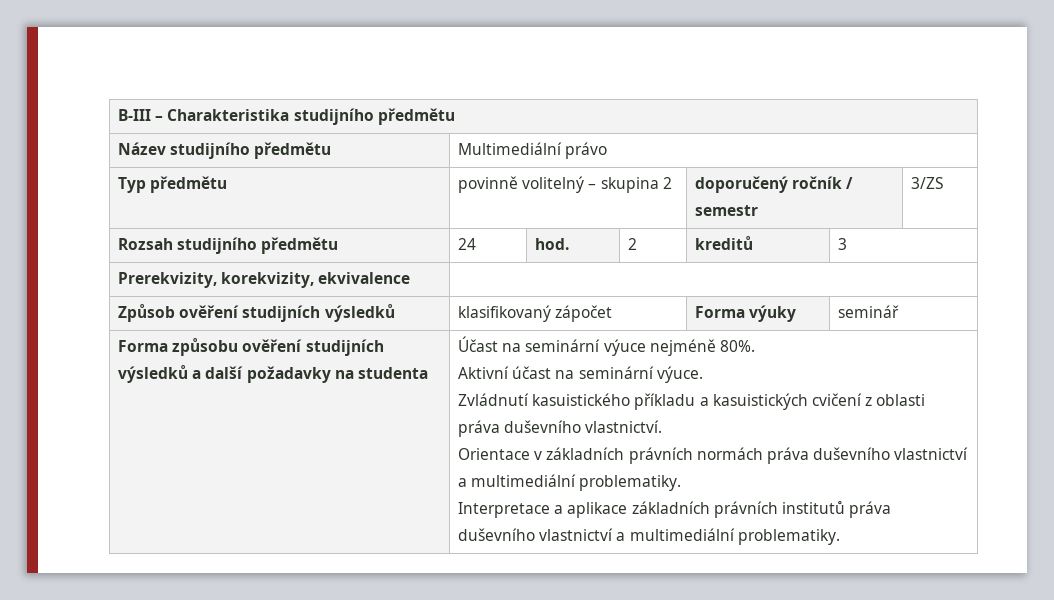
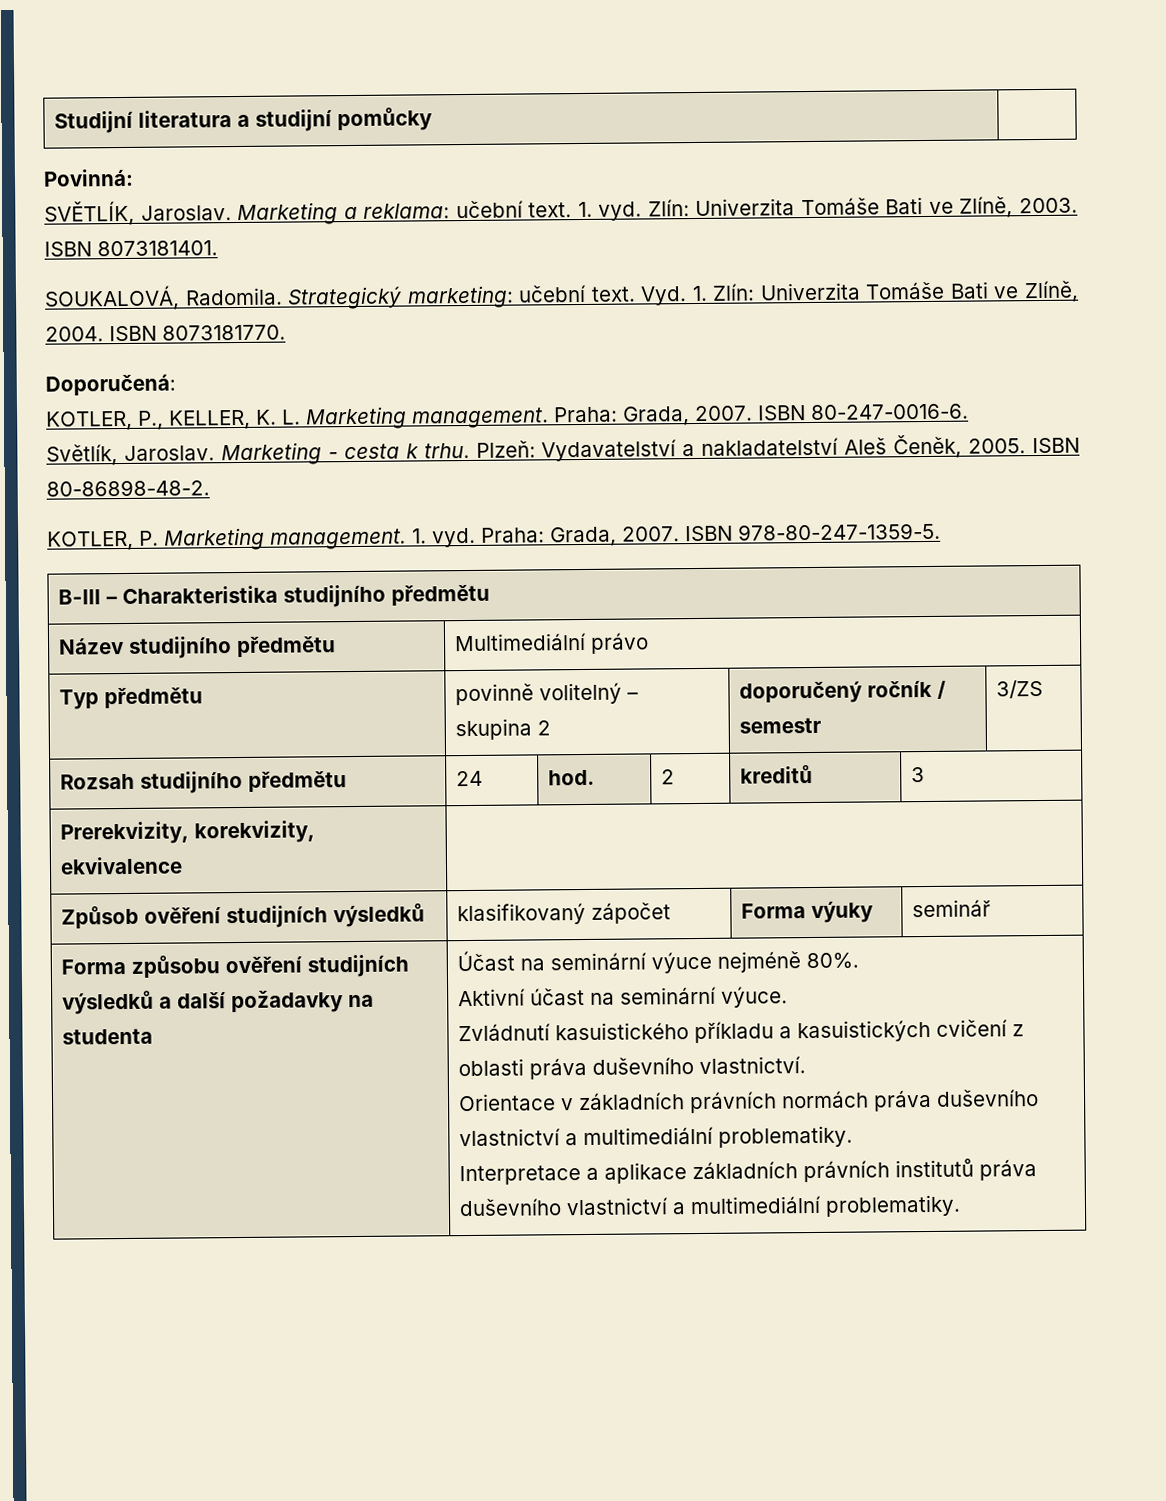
(117, 115) none -> [54,107,434,134] [43,168,134,187] [44,196,1078,226] [44,240,218,257] [44,280,1079,311] [45,324,286,342] [45,373,176,396] [46,403,969,431] [46,434,1081,466] [46,479,210,497] [47,522,941,551] Studijní literatura a studijní pomůcky | // Povinná: // SVĚTLÍK, Jaroslav. Marketing a reklama: učební text. 1. vyd. Zlín: Univerzita Tomáše Bati ve Zlíně, 2003. ISBN 8073181401. // SOUKALOVÁ, Radomila. Strategický marketing: učební text. Vyd. 1. Zlín: Univerzita Tomáše Bati ve Zlíně, 2004. ISBN 8073181770. // Doporučená: // KOTLER, P., KELLER, K. L. Marketing management. Praha: Grada, 2007. ISBN 80-247-0016-6. // Světlík, Jaroslav. Marketing - cesta k trhu. Plzeň: Vydavatelství a nakladatelství Aleš Čeněk, 2005. ISBN 80-86898-48-2. // KOTLER, P. Marketing management. 1. vyd. Praha: Grada, 2007. ISBN 978-80-247-1359-5. //

